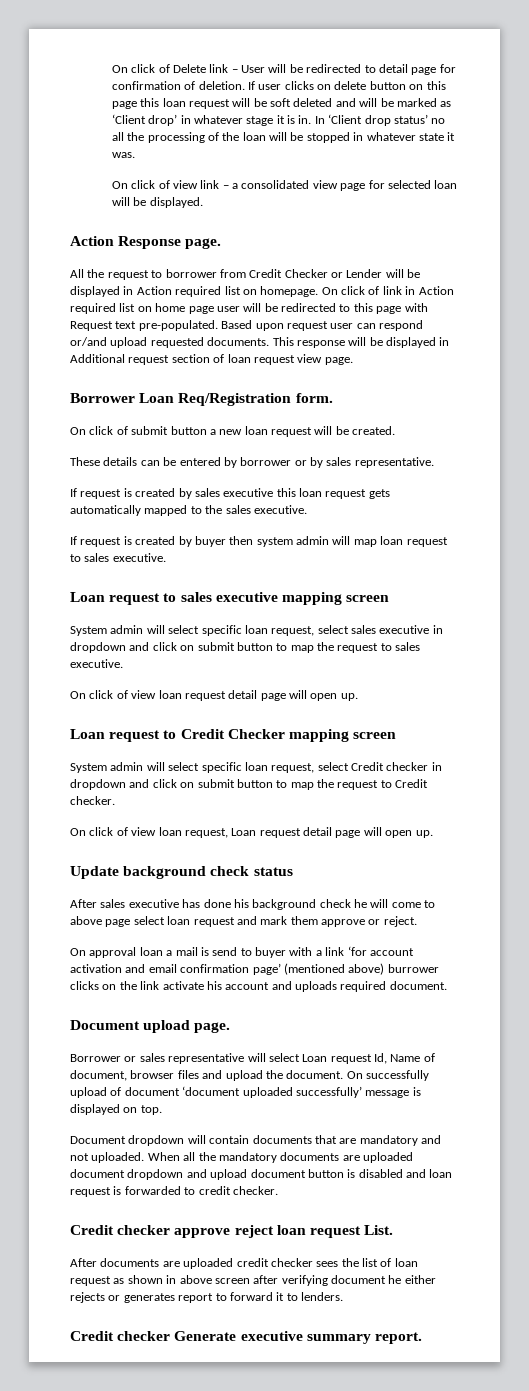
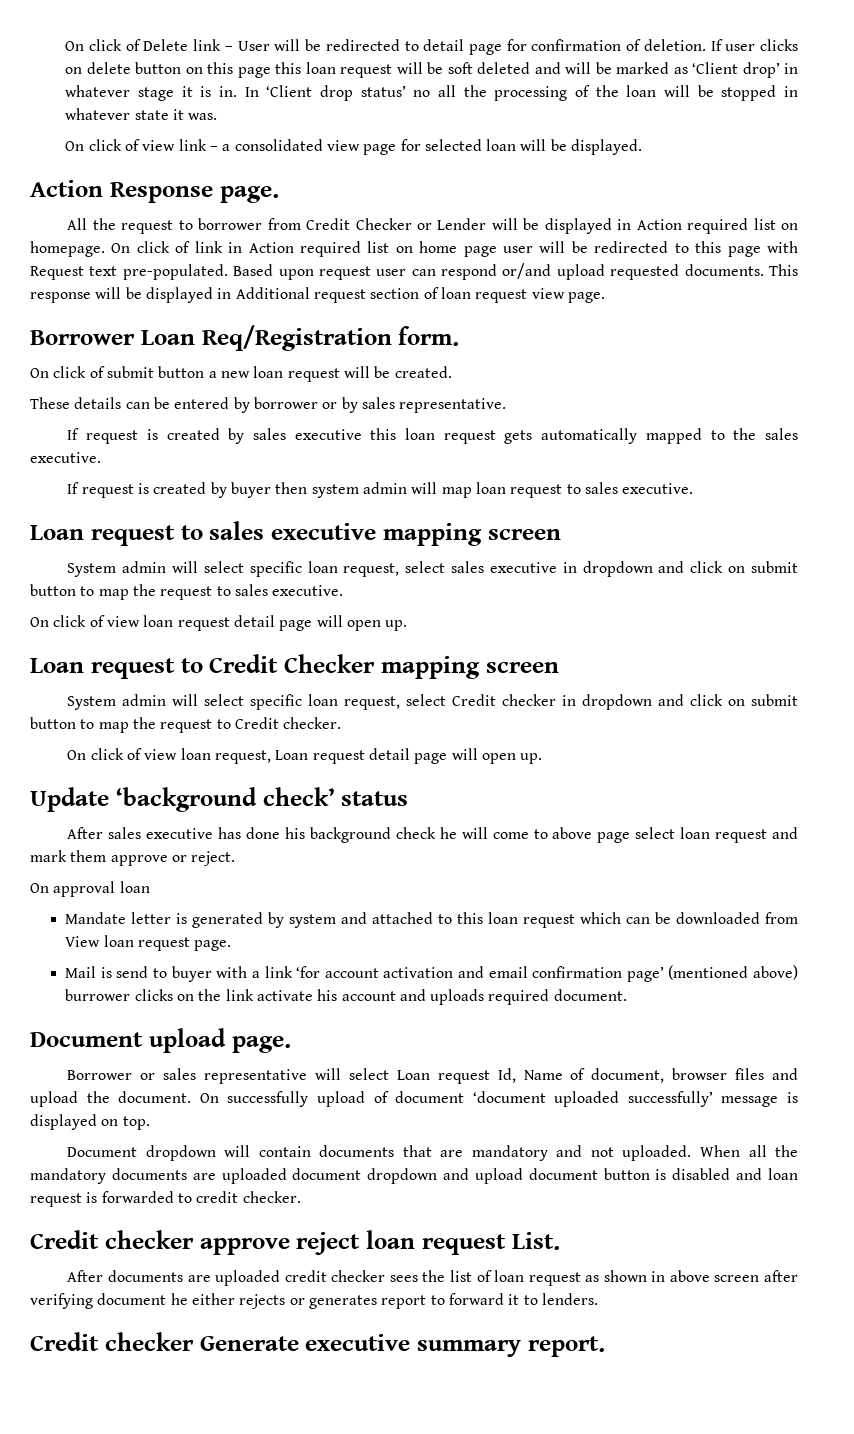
[123,866,250,879] background check -> [115,787,335,812] ‘background check’
[166,947,198,956] a mail -> [65,912,799,928] [65,935,232,951] [65,966,97,978] // Mandate letter is generated by system and attached to this loan request which can be downloaded from View loan request page. // Mail

